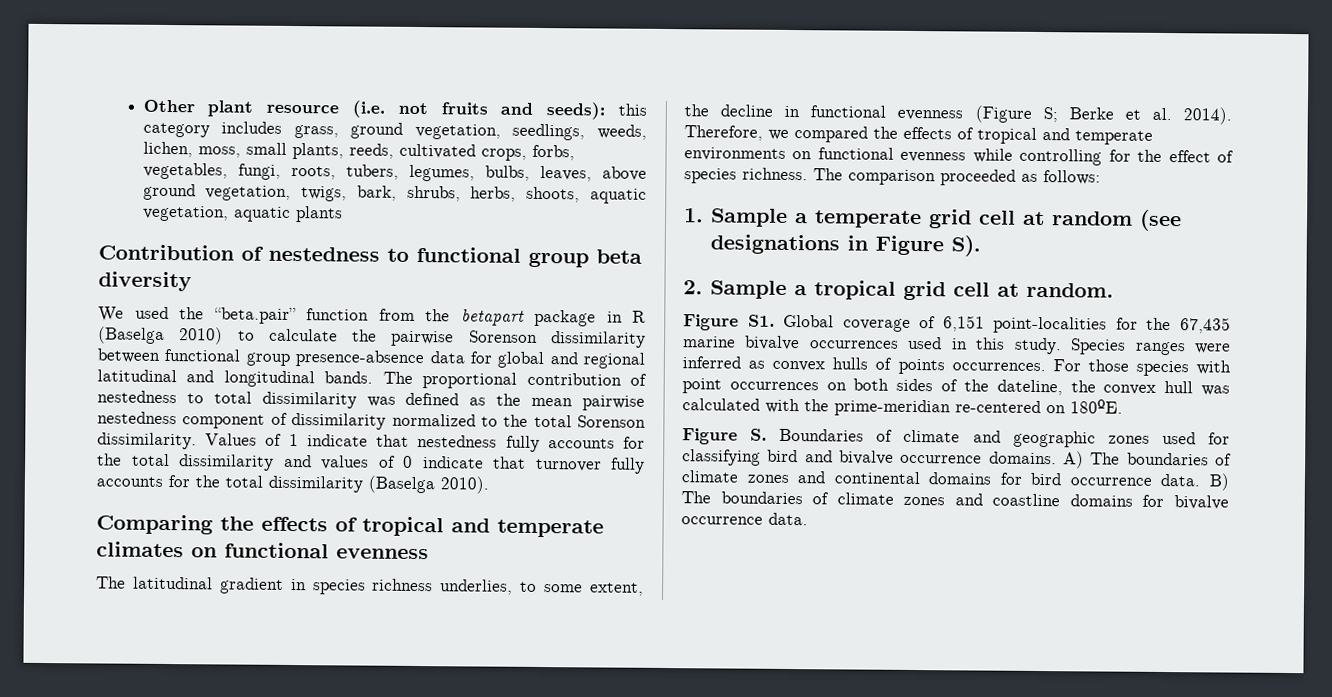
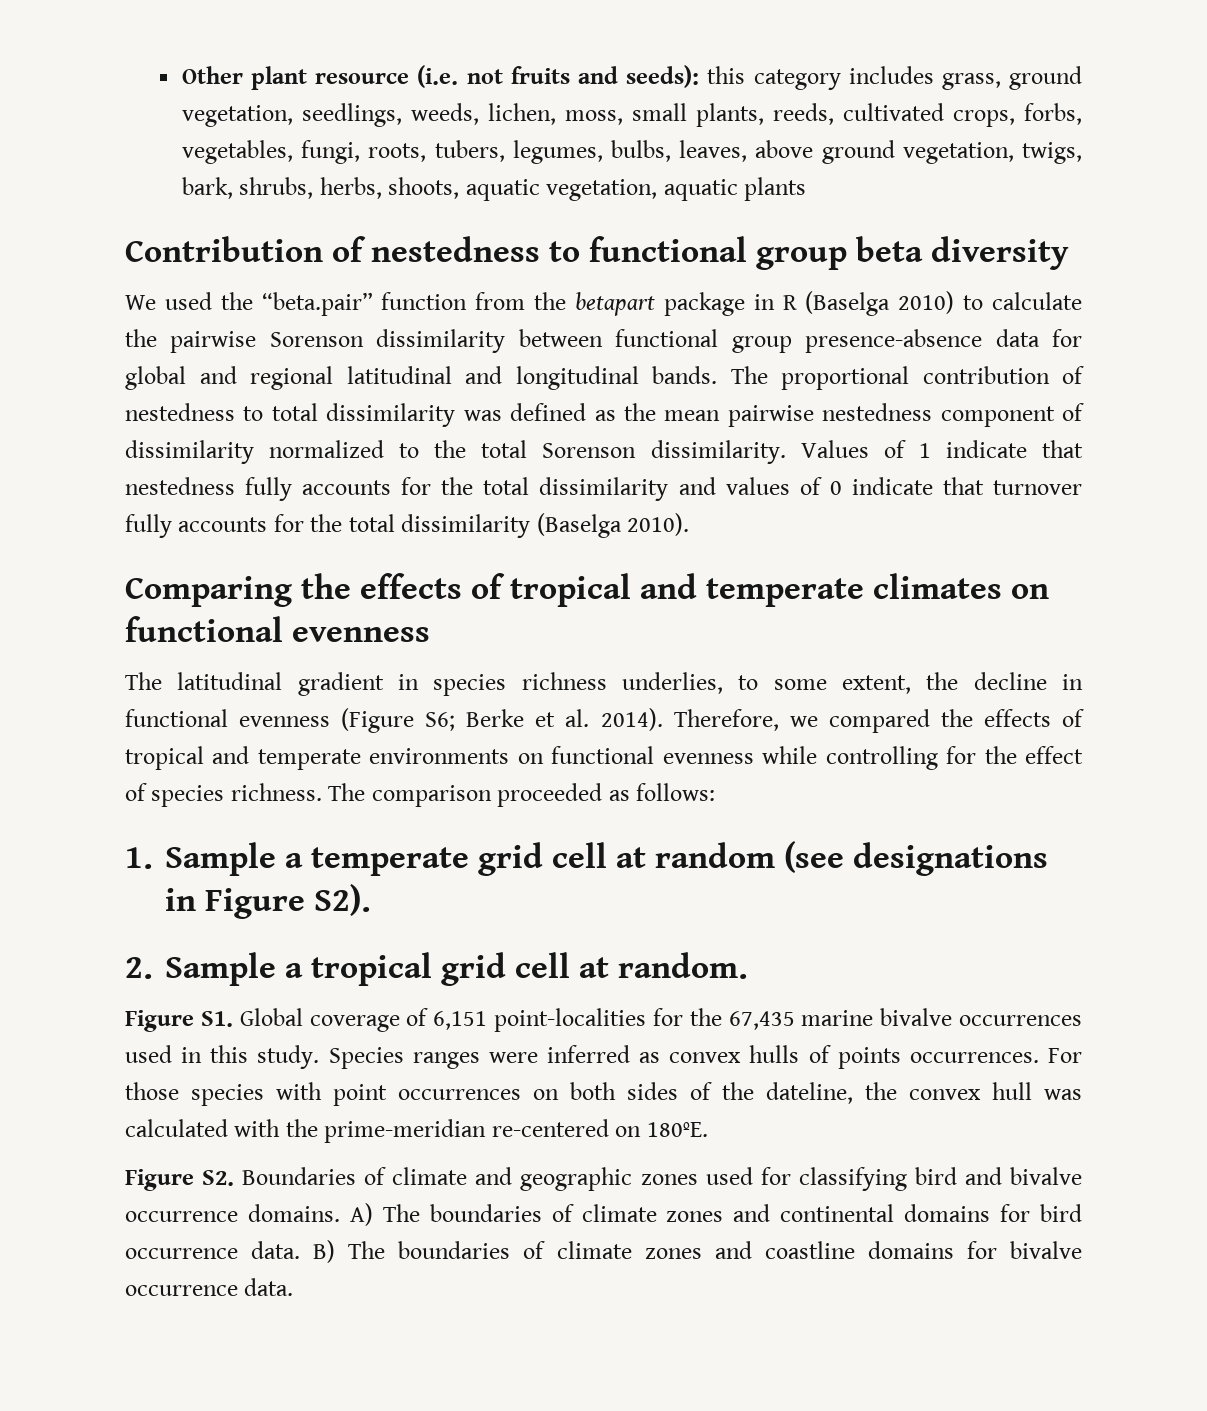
[1042,107,1058,123] S; -> [425,712,456,731] S6;
[951,235,982,257] S). -> [314,884,372,916] S2).
[750,428,768,441] S. -> [202,1170,235,1186] S2.

